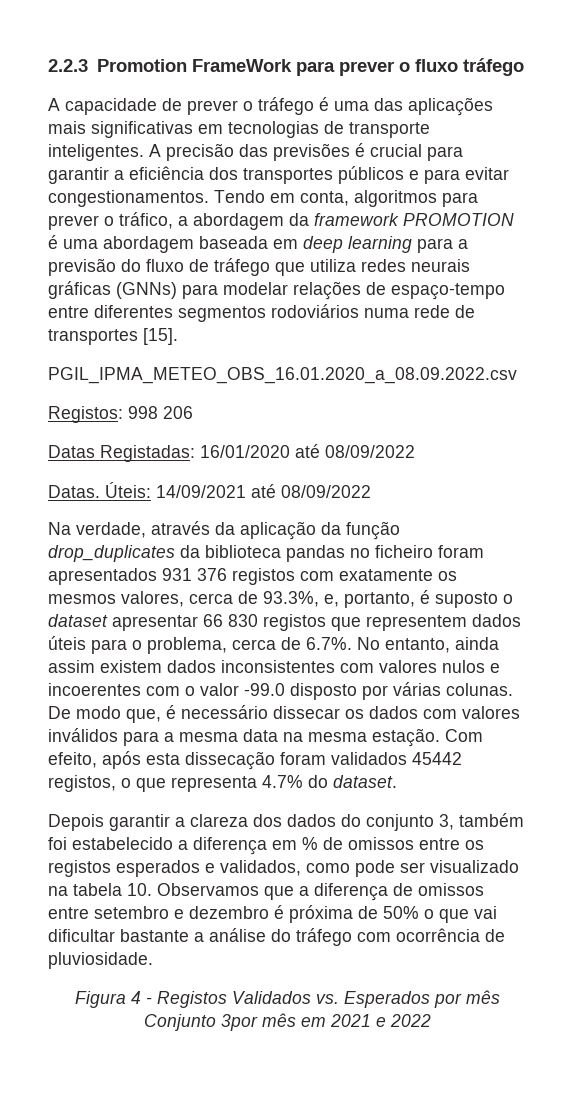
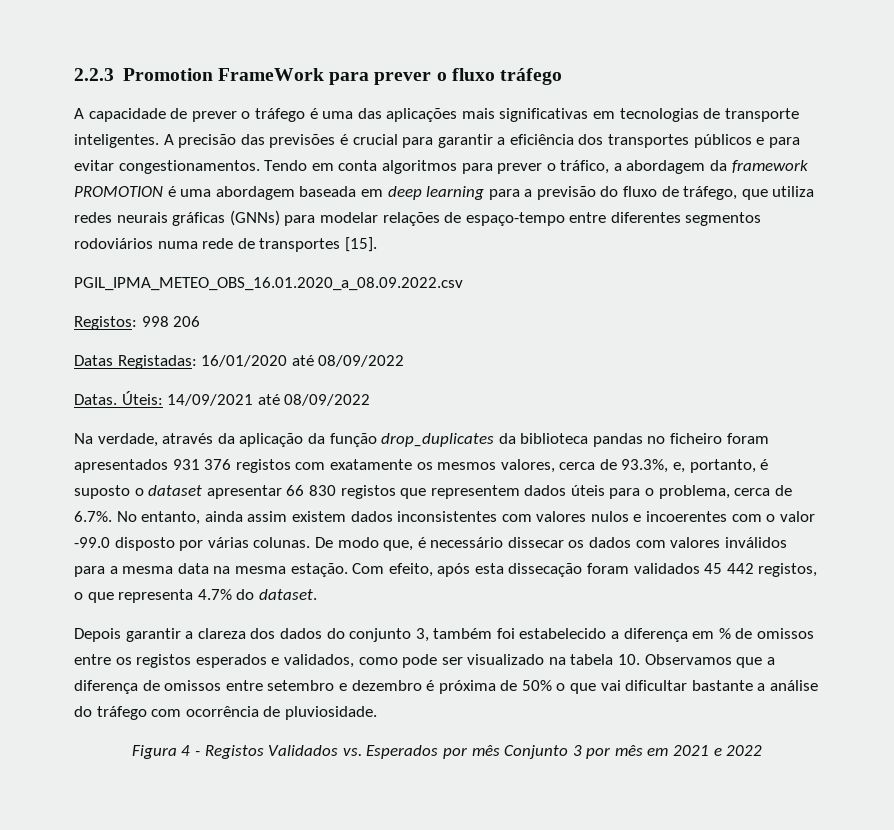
[300,191,349,206] conta, -> [338,160,378,171] conta
[214,258,270,276] tráfego -> [683,186,738,200] tráfego,
[412,752,462,765] 45442 -> [704,563,754,574] 45 442
[220,1014,258,1031] 3por -> [572,745,611,759] 3 por

